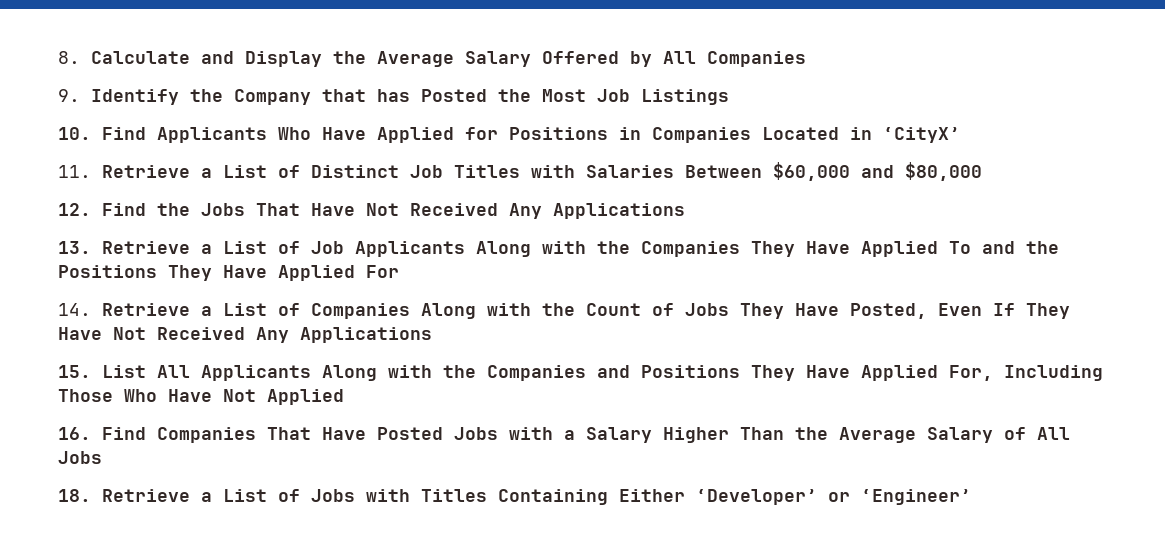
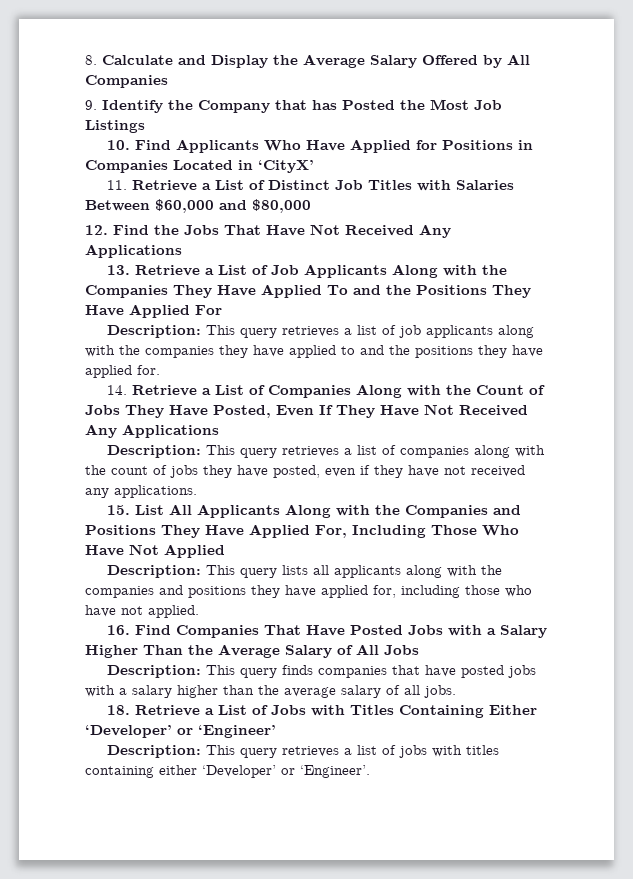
(399, 271) none -> [106,325,534,338] [85,345,543,358] [85,365,160,378] // Description: This query retrieves a list of job applicants along with the companies they have applied to and the positions they have applied for.
(432, 335) none -> [106,445,545,458] [85,465,525,478] [85,485,197,498] // Description: This query retrieves a list of companies along with the count of jobs they have posted, even if they have not received any applications.
(344, 397) none -> [106,565,502,578] [85,585,532,598] [85,605,199,618] // Description: This query lists all applicants along with the companies and positions they have applied for, including those who have not applied.
(102, 457) none -> [106,665,536,678] [85,685,456,698] // Description: This query finds companies that have posted jobs with a salary higher than the average salary of all jobs.
(971, 497) none -> [106,745,499,758] [85,765,370,778] // Description: This query retrieves a list of jobs with titles containing either ‘Developer’ or ‘Engineer’.

